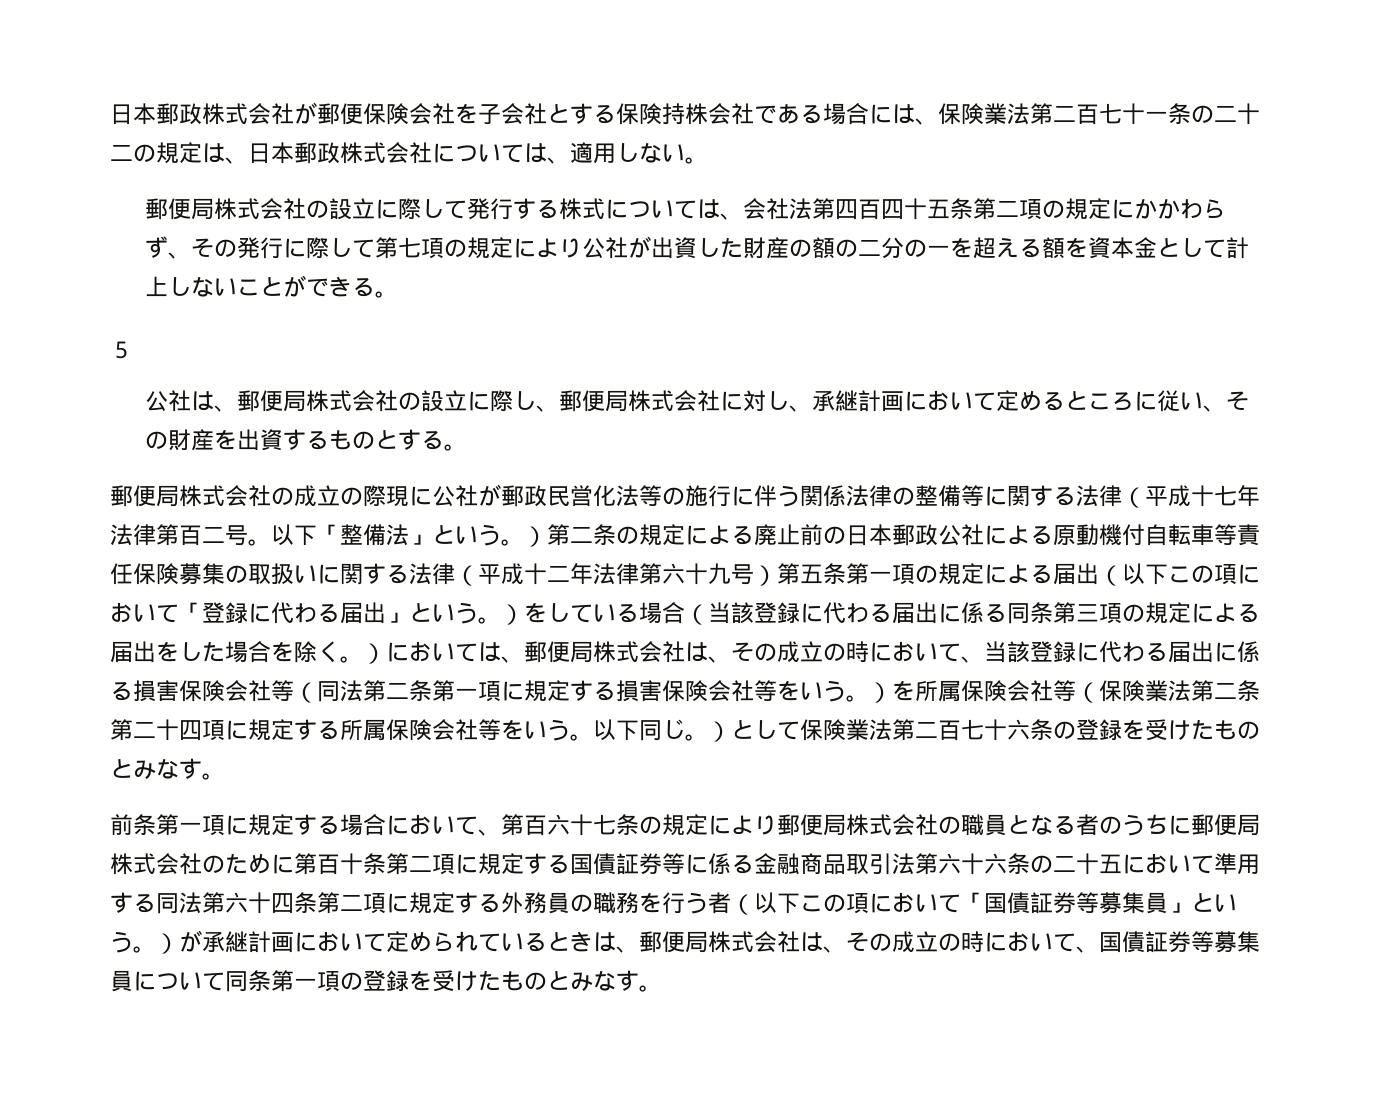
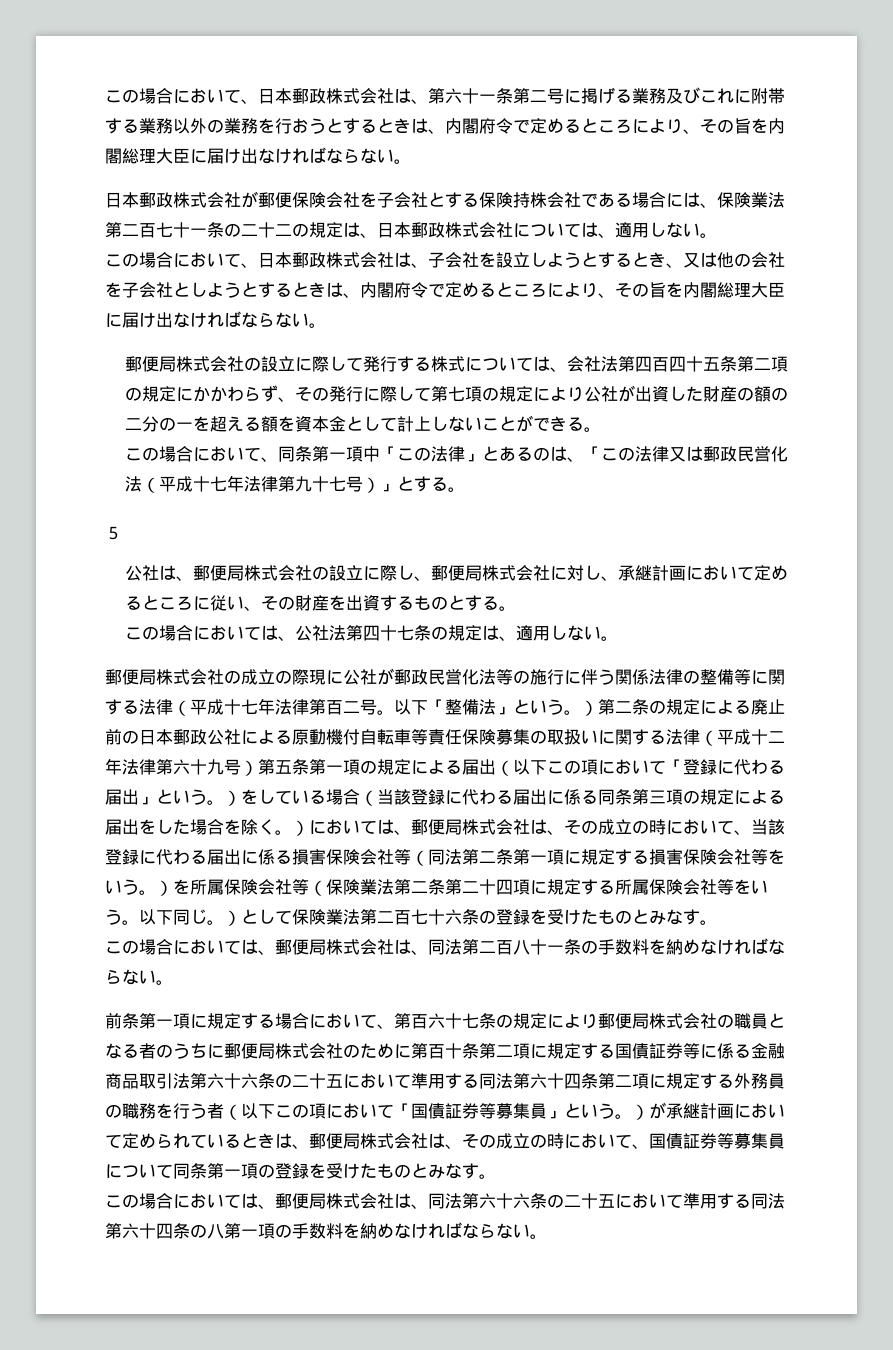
(110, 114) none -> [105,87,785,104] [105,118,785,134] [105,147,411,164] この場合において、日本郵政株式会社は、第六十一条第二号に掲げる業務及びこれに附帯する業務以外の業務を行おうとするときは、内閣府令で定めるところにより、その旨を内閣総理大臣に届け出なければならない。 //
(708, 160) none -> [105,252,785,268] [105,282,785,298] [105,311,326,328] // この場合において、日本郵政株式会社は、子会社を設立しようとするとき、又は他の会社を子会社としようとするときは、内閣府令で定めるところにより、その旨を内閣総理大臣に届け出なければならない。
(398, 294) none -> [124,446,788,462] [124,475,465,493] // この場合において、同条第一項中「この法律」とあるのは、「この法律又は郵政民営化法（平成十七年法律第九十七号）」とする。
(467, 447) none -> [124,625,618,641] // この場合においては、公社法第四十七条の規定は、適用しない。
(225, 776) none -> [105,938,785,955] [105,969,173,985] // この場合においては、郵便局株式会社は、同法第二百八十一条の手数料を納めなければならない。
(662, 988) none -> [105,1193,785,1209] [105,1222,547,1239] // この場合においては、郵便局株式会社は、同法第六十六条の二十五において準用する同法第六十四条の八第一項の手数料を納めなければならない。

